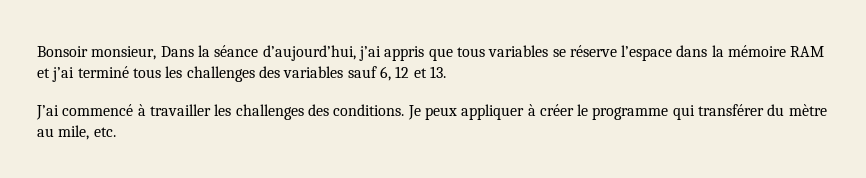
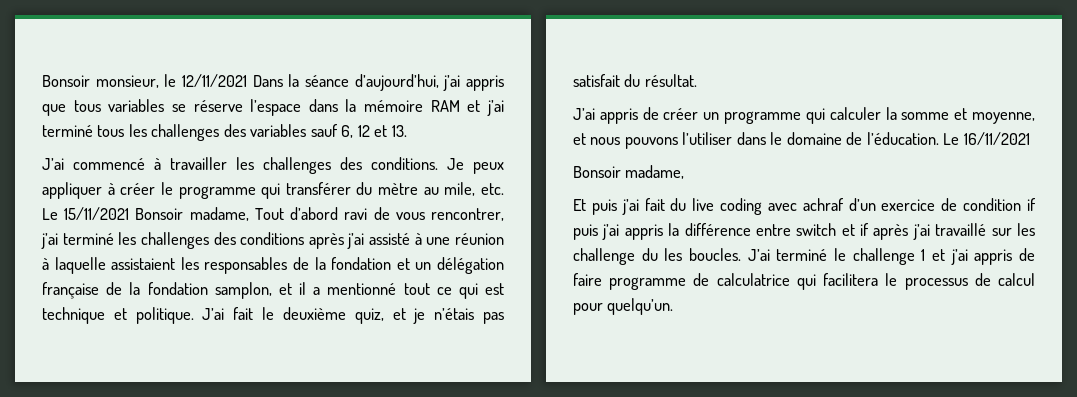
(157, 53) none -> [164,74,247,87] le 12/11/2021
(116, 132) none -> [42,207,504,221] [41,232,504,249] [42,257,505,274] [42,282,505,299] [42,307,504,324] [573,74,697,87] [573,107,1035,124] [573,132,1030,149] [573,165,685,179] [573,198,1036,215] [573,223,1036,240] [573,248,1035,265] [573,273,1035,290] [573,298,674,315] Le 15/11/2021 Bonsoir madame, Tout d’abord ravi de vous rencontrer, j’ai terminé les challenges des conditions après j’ai assisté à une réunion à laquelle assistaient les responsables de la fondation et un délégation française de la fondation samplon, et il a mentionné tout ce qui est technique et politique. J’ai fait le deuxième quiz, et je n’étais pas satisfait du résultat. // J’ai appris de créer un programme qui calculer la somme et moyenne, et nous pouvons l’utiliser dans le domaine de l’éducation. Le 16/11/2021 // Bonsoir madame, // Et puis j’ai fait du live coding avec achraf d’un exercice de condition if puis j’ai appris la différence entre switch et if après j’ai travaillé sur les challenge du les boucles. J’ai terminé le challenge 1 et j’ai appris de faire programme de calculatrice qui facilitera le processus de calcul pour quelqu’un.

